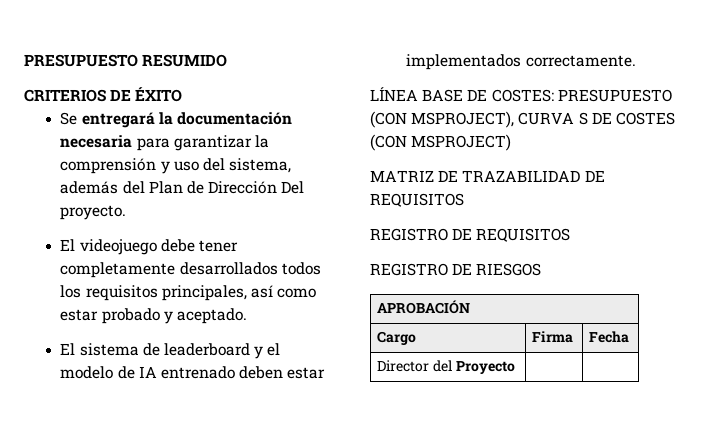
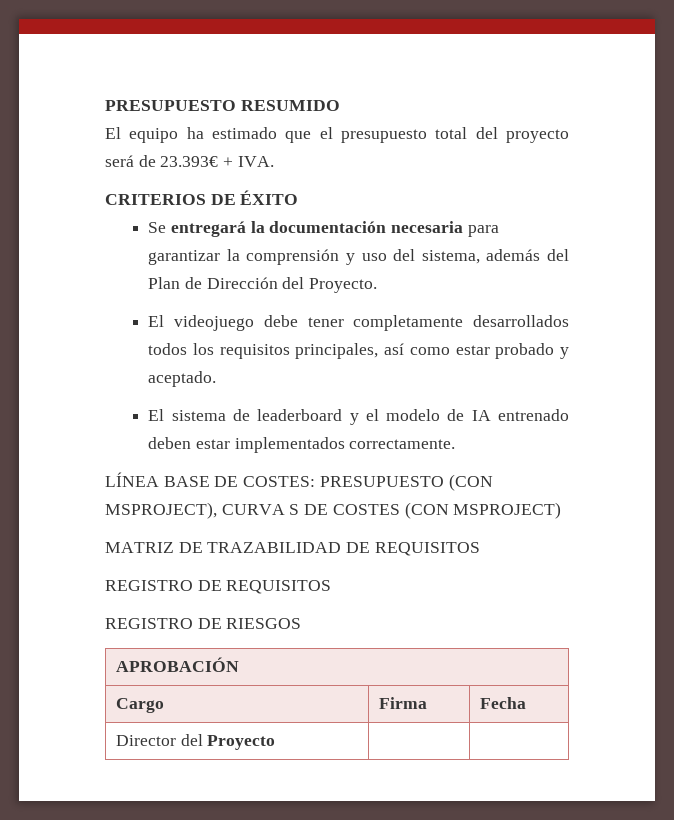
(228, 60) none -> [105,127,569,143] [105,155,274,167] // El equipo ha estimado que el presupuesto total del proyecto será de 23.393€ + IVA.
[281,181,305,194] [60,205,127,220] Del proyecto. -> [282,277,378,293] del Proyecto.

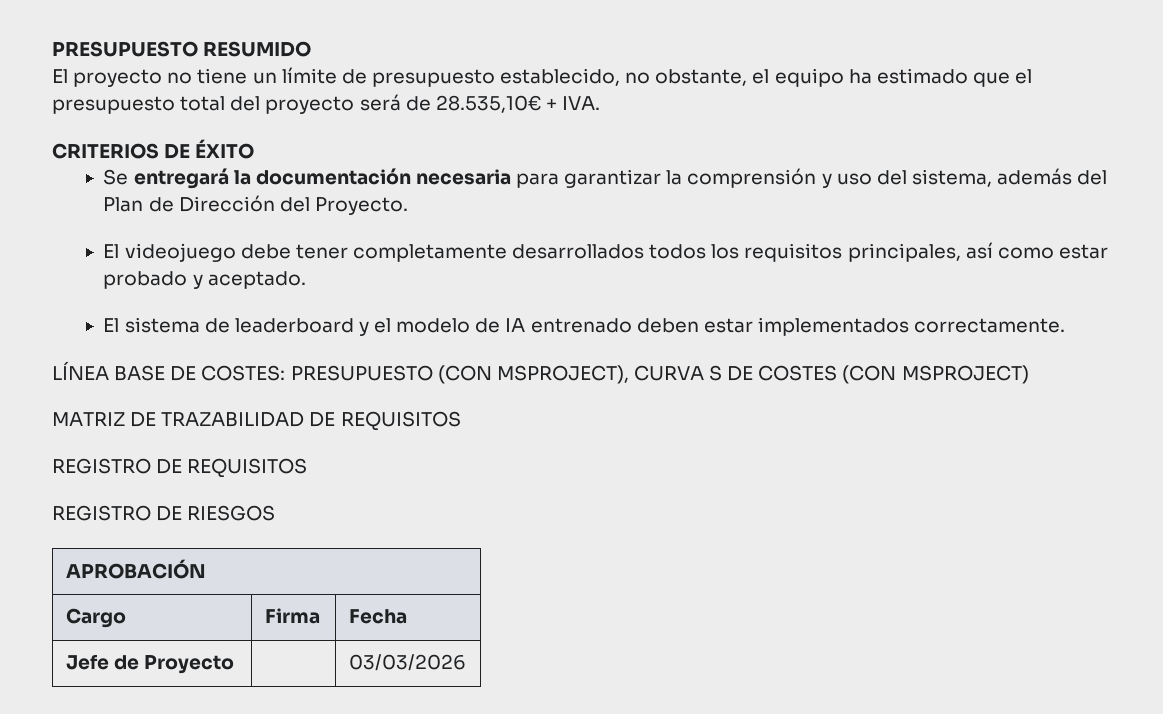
(121, 133) none -> [73,67,770,87] proyecto no tiene un límite de presupuesto establecido, no obstante, el
[160,156,219,167] 23.393€ -> [435,95,541,113] 28.535,10€
[115,734,203,746] Director del -> [65,654,139,670] Jefe de
(276, 742) none -> [348,654,466,671] 03/03/2026

